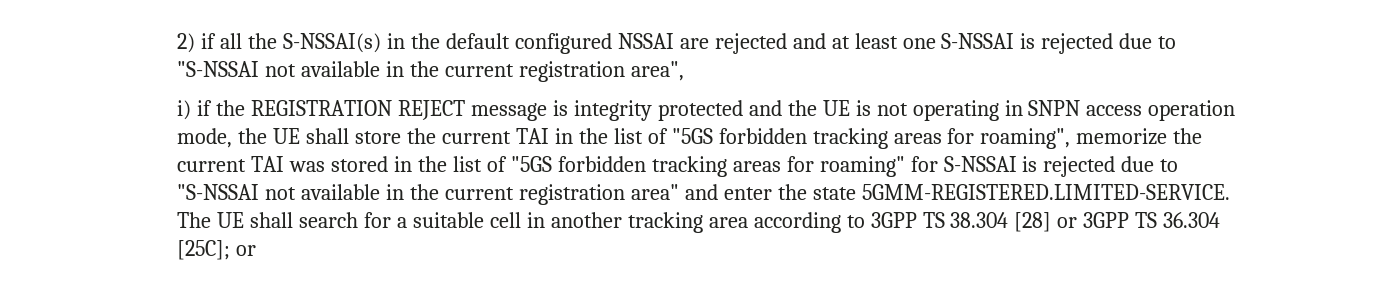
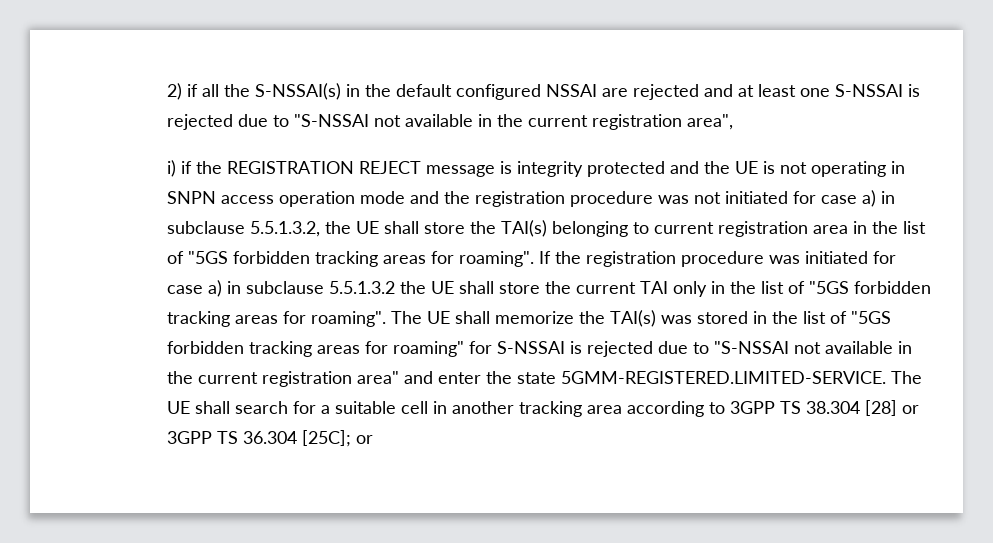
[177,128,1203,149] [177,156,285,172] mode, the UE shall store the current TAI in the list of "5GS forbidden tracking areas for roaming", memorize the current TAI -> [359,190,895,207] [166,220,926,237] [166,251,896,267] [166,280,931,297] [166,310,656,327] mode and the registration procedure was not initiated for case a) in subclause 5.5.1.3.2, the UE shall store the TAI(s) belonging to current registration area in the list of "5GS forbidden tracking areas for roaming". If the registration procedure was initiated for case a) in subclause 5.5.1.3.2 the UE shall store the current TAI only in the list of "5GS forbidden tracking areas for roaming". The UE shall memorize the TAI(s)

